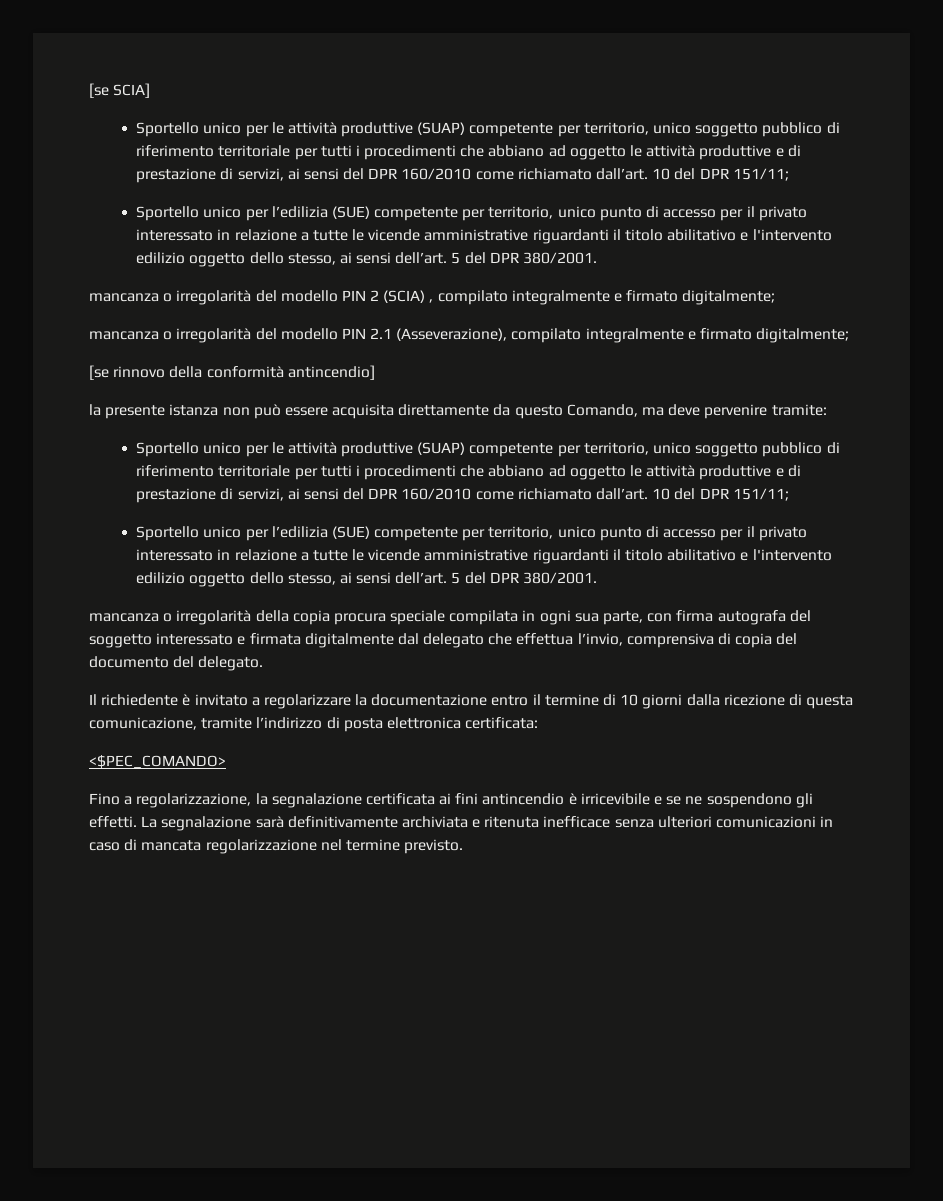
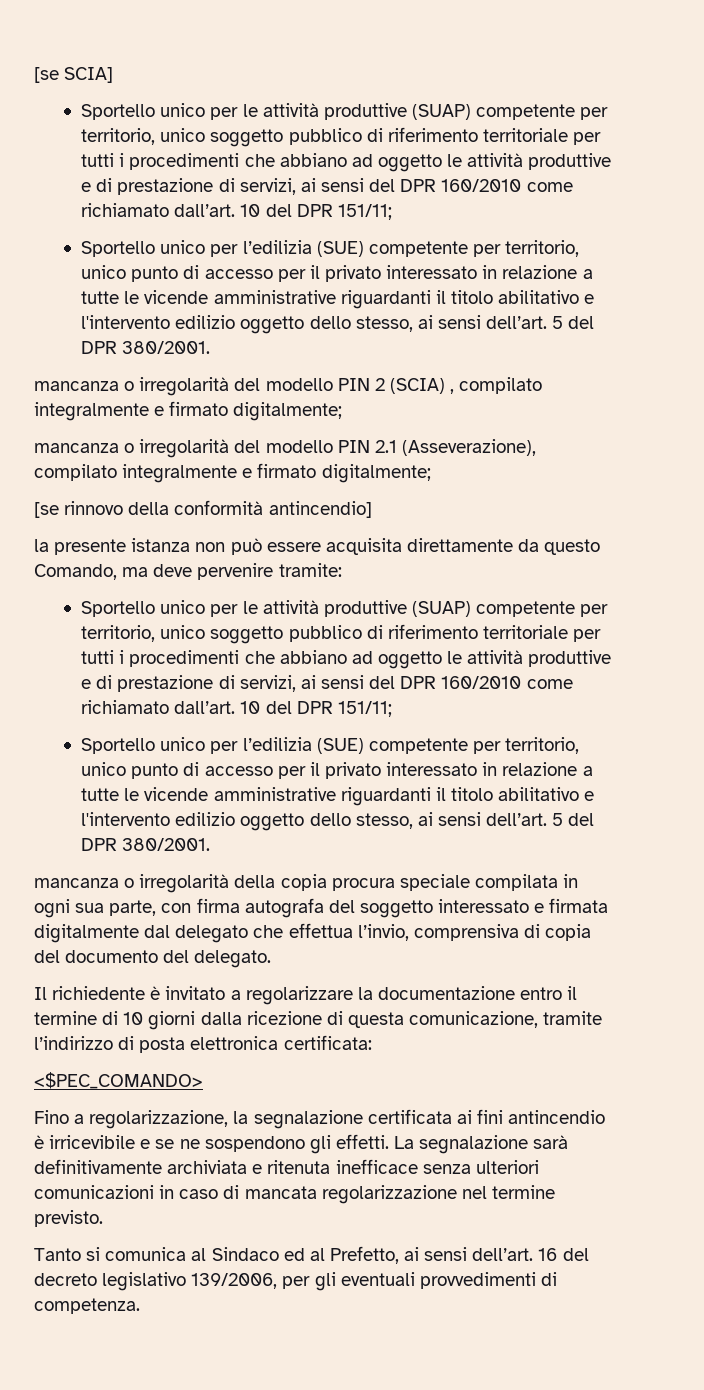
(464, 846) none -> [34,1246,589,1264] [34,1272,557,1291] [34,1298,140,1314] // Tanto si comunica al Sindaco ed al Prefetto, ai sensi dell’art. 16 del decreto legislativo 139/2006, per gli eventuali provvedimenti di competenza.

